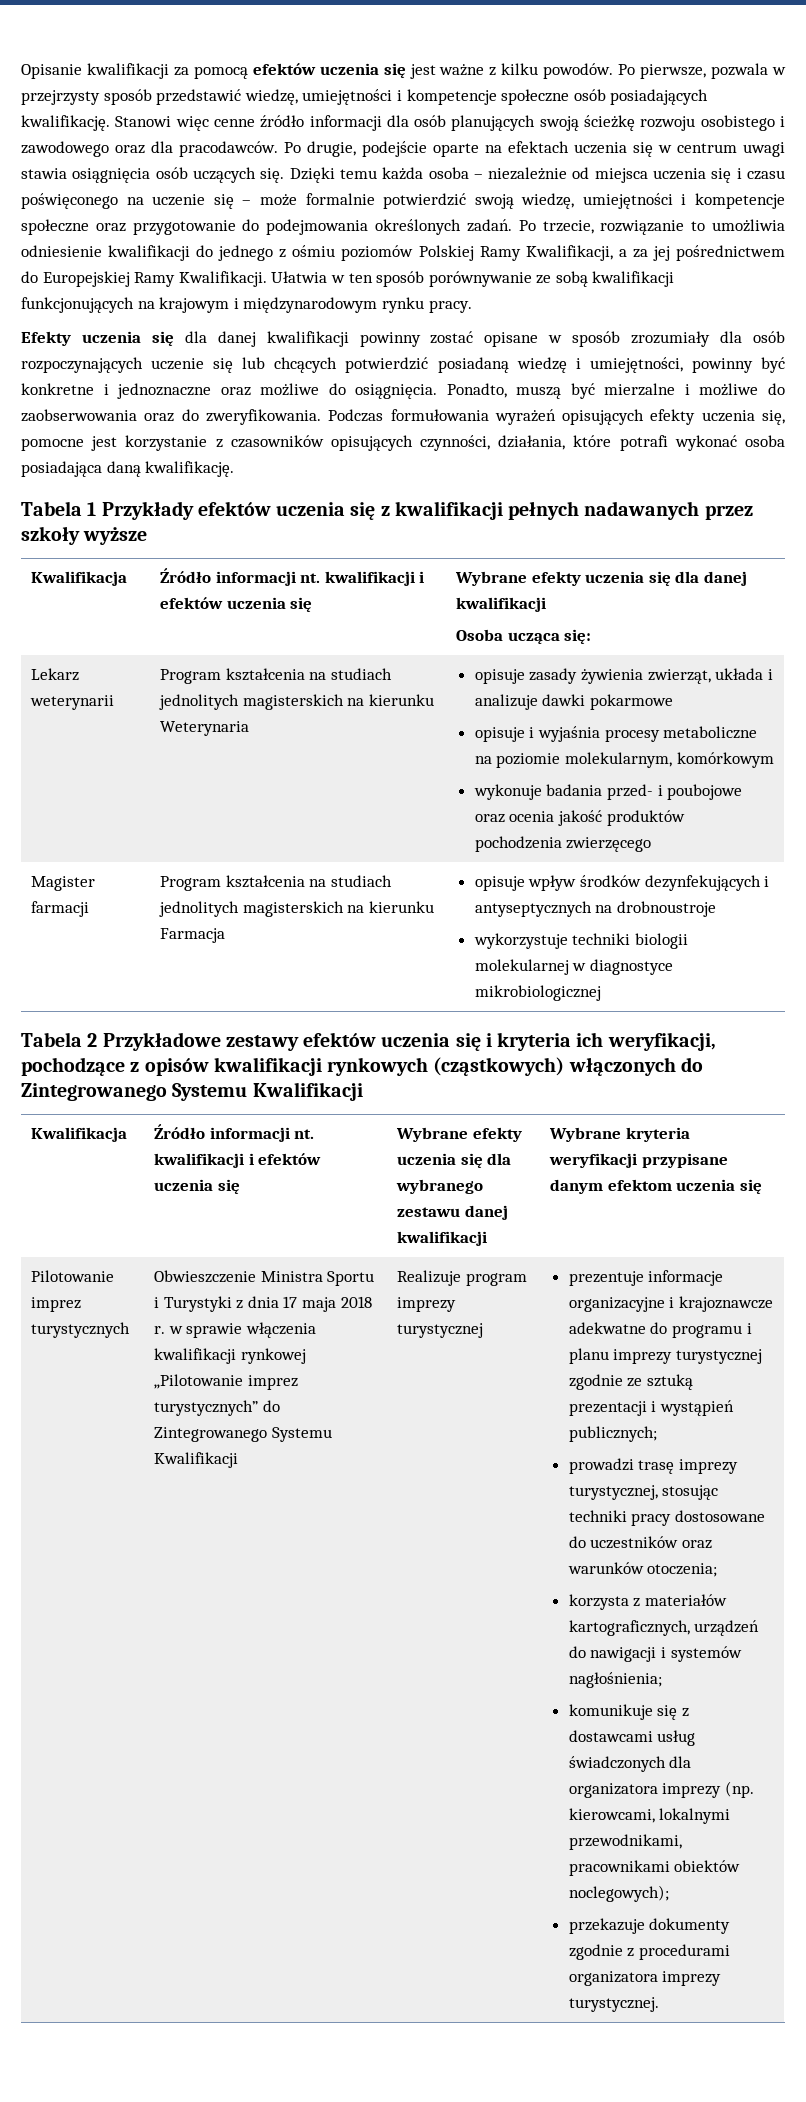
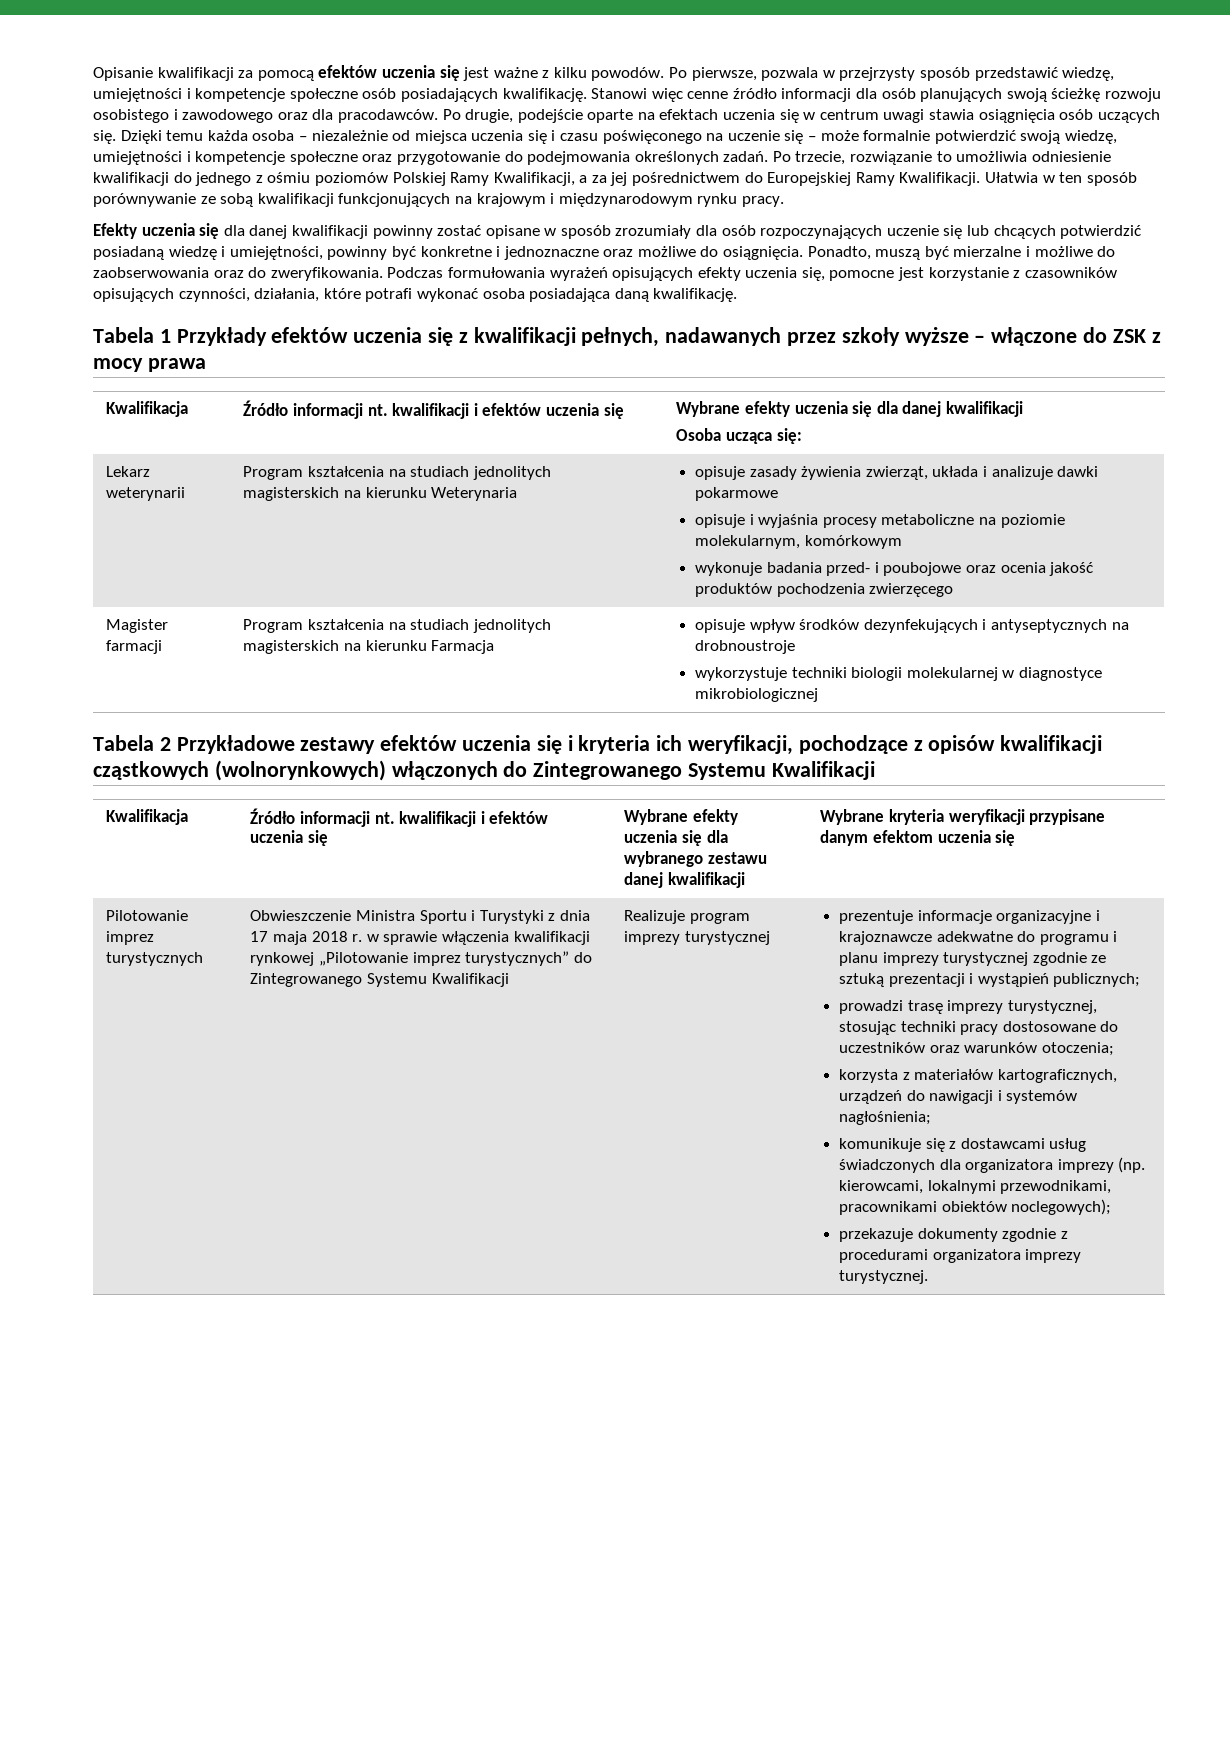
[508,501,580,520] pełnych -> [581,327,660,347] pełnych,
(148, 536) none -> [974,327,1161,346] [93,358,206,372] – włączone do ZSK z mocy prawa
[327,1057,565,1076] rynkowych (cząstkowych) -> [93,760,386,781] cząstkowych (wolnorynkowych)

